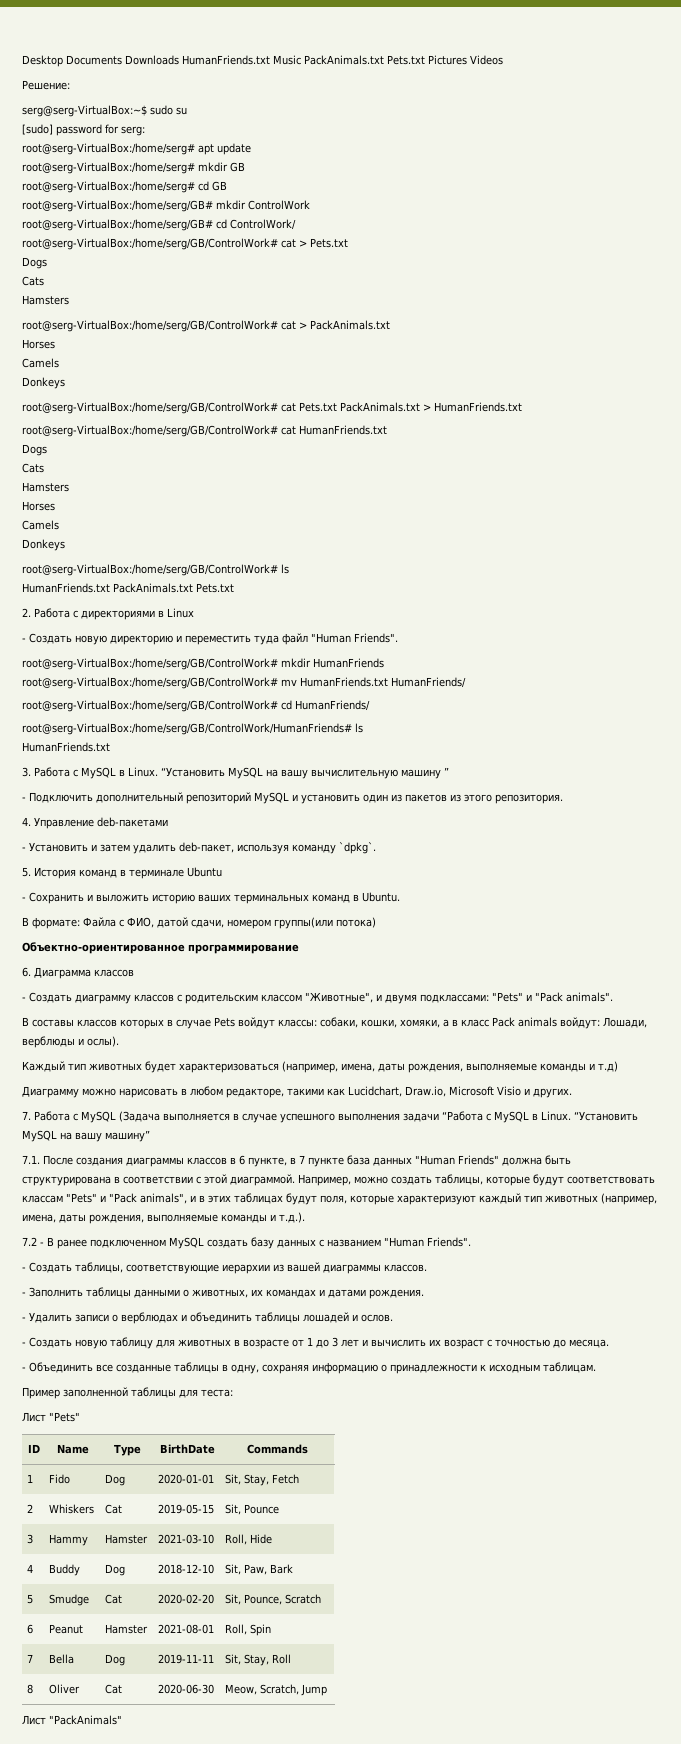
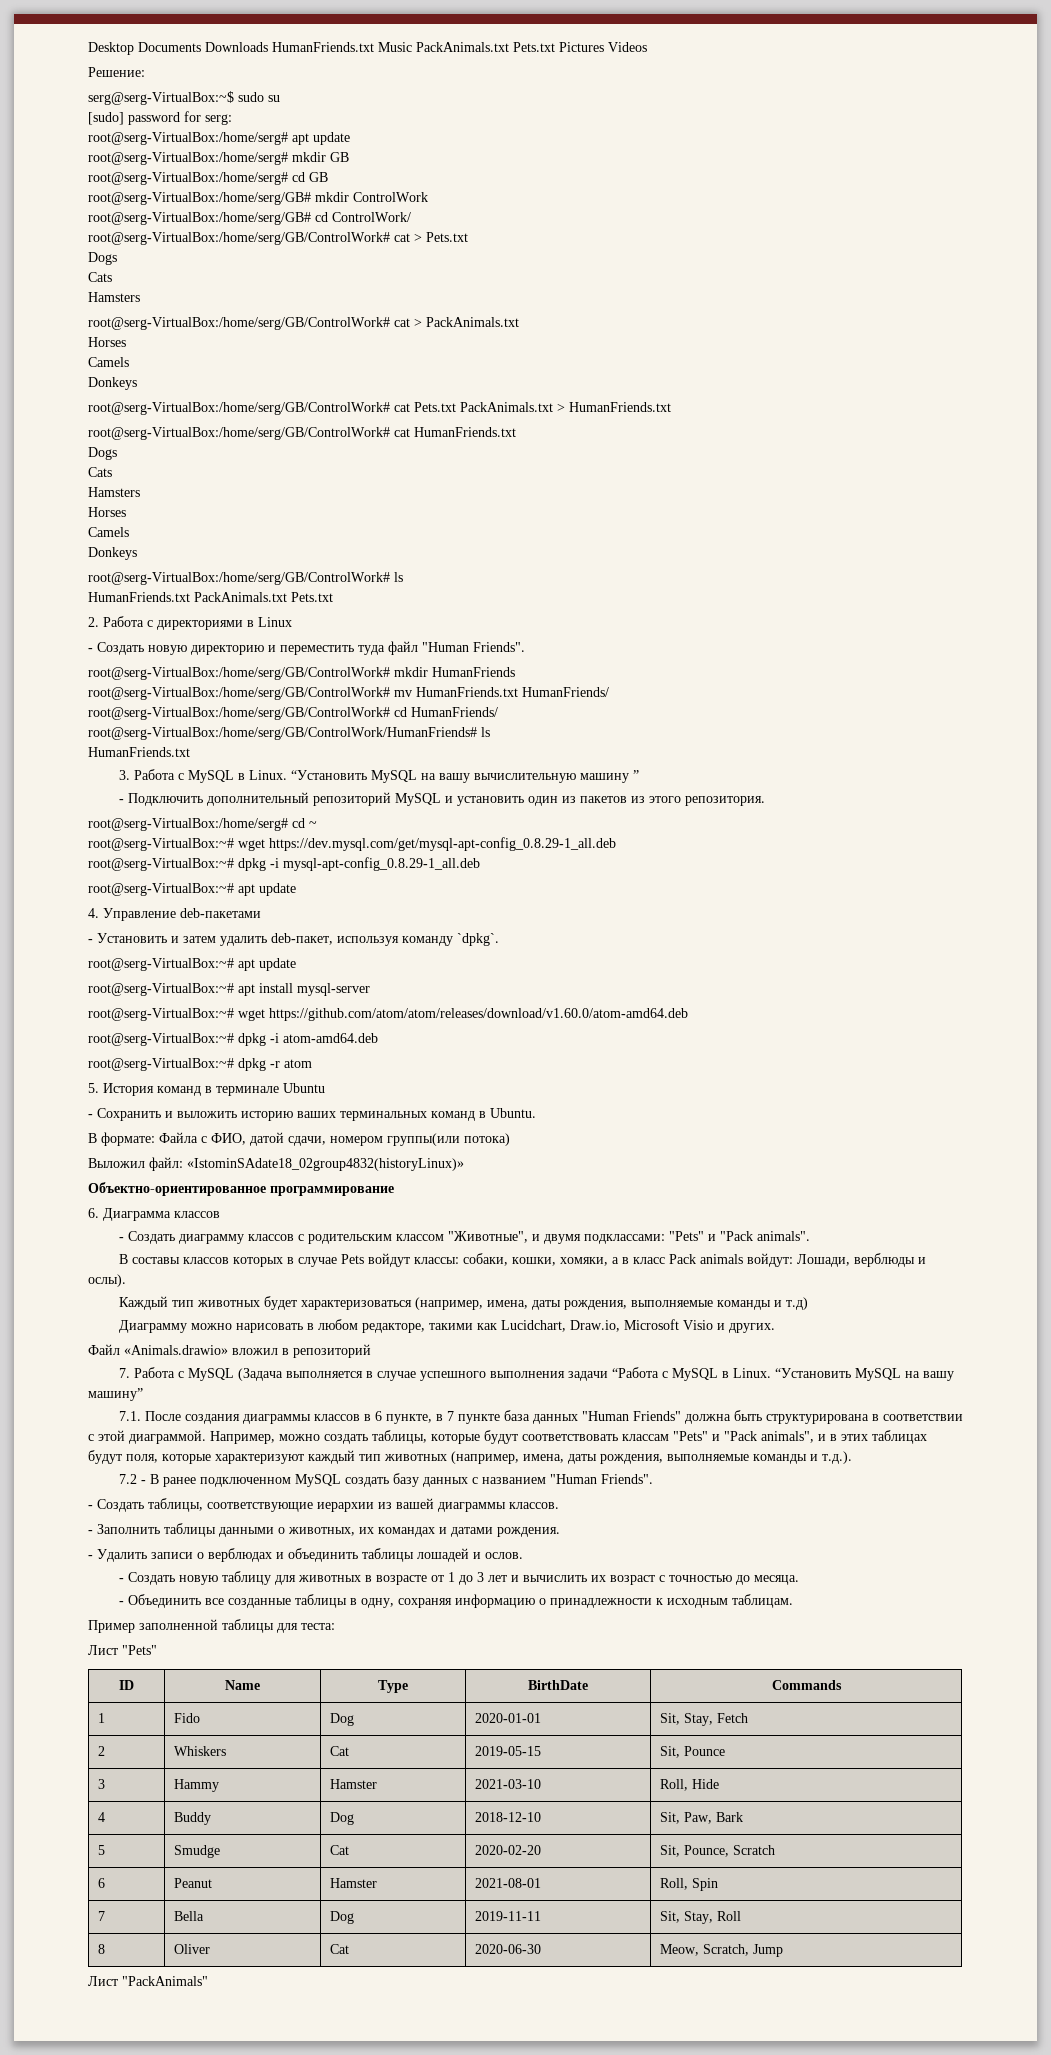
(563, 799) none -> [88,818,317,831] [88,837,616,851] [88,857,480,871] [88,883,296,896] // root@serg-VirtualBox:/home/serg# cd ~ // root@serg-VirtualBox:~# wget https://dev.mysql.com/get/mysql-apt-config_0.8.29-1_all.deb // root@serg-VirtualBox:~# dpkg -i mysql-apt-config_0.8.29-1_all.deb // root@serg-VirtualBox:~# apt update
(376, 848) none -> [88,958,296,971] [88,983,370,996] [88,1008,688,1021] [88,1033,378,1046] [88,1058,312,1071] // root@serg-VirtualBox:~# apt update // root@serg-VirtualBox:~# apt install mysql-server // root@serg-VirtualBox:~# wget https://github.com/atom/atom/releases/download/v1.60.0/atom-amd64.deb // root@serg-VirtualBox:~# dpkg -i atom-amd64.deb // root@serg-VirtualBox:~# dpkg -r atom
(376, 922) none -> [88,1157,464,1171] // Выложил файл: «IstominSAdate18_02group4832(historyLinux)»
(572, 1093) none -> [88,1344,371,1358] // Файл «Animals.drawio» вложил в репозиторий

